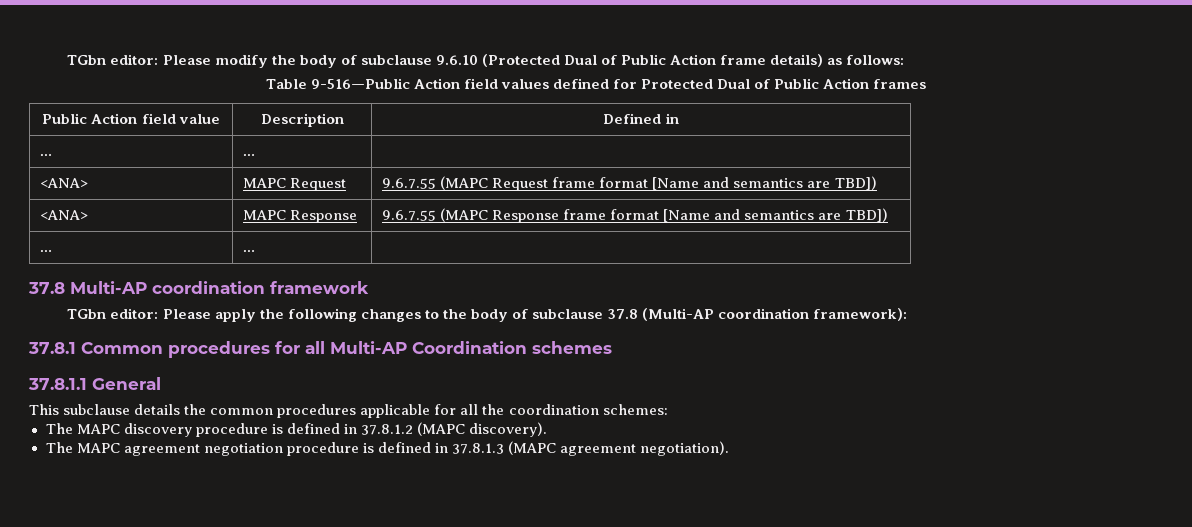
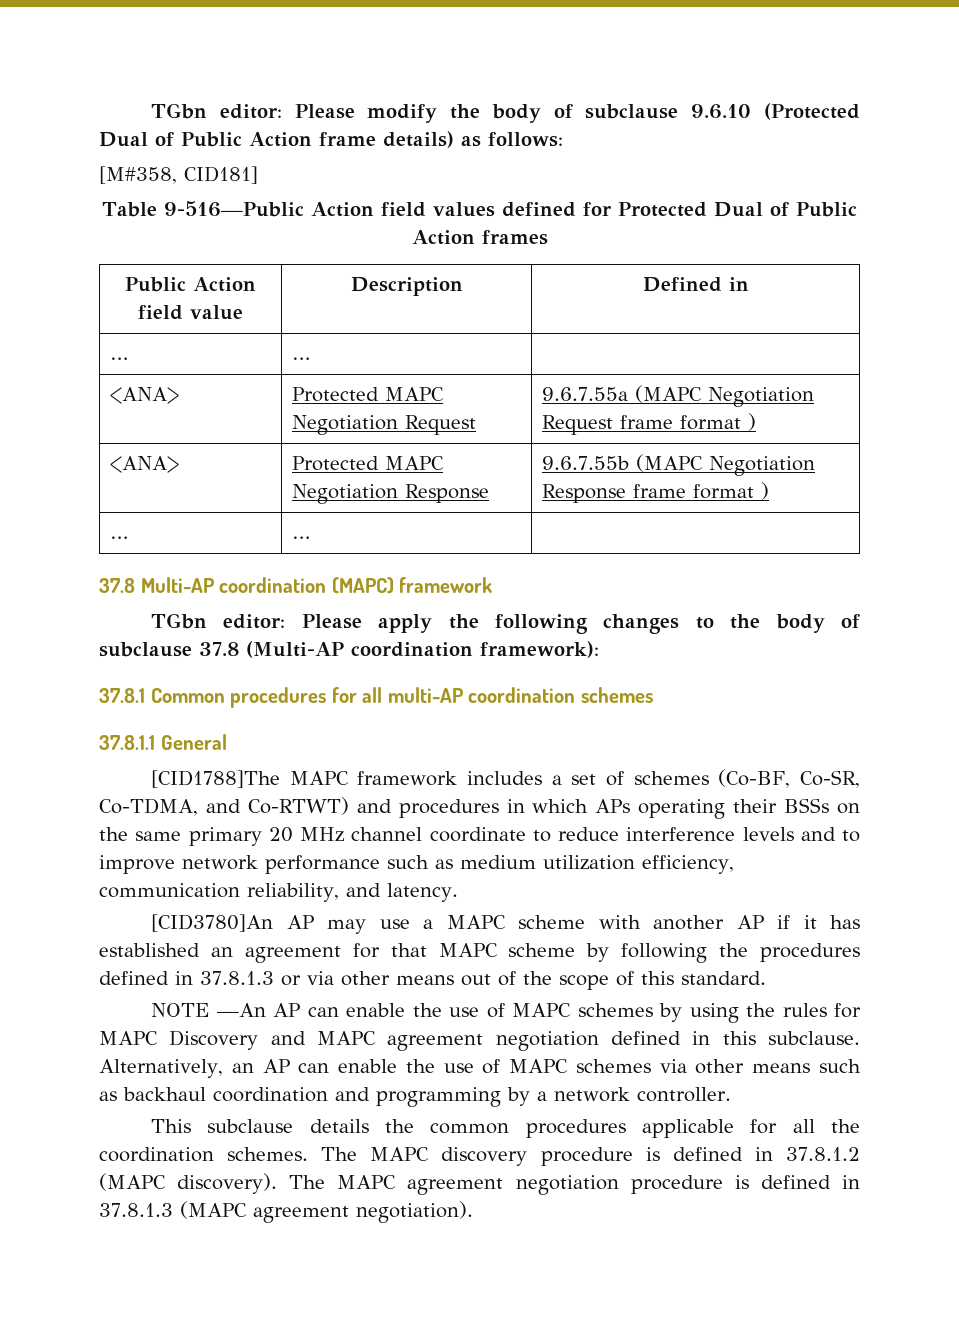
(905, 60) none -> [99,166,258,184] // [M#358, CID181]
[243,178,347,191] [382,176,877,191] [40,210,89,220] [243,210,358,223] [382,208,888,223] MAPC Request | 9.6.7.55 (MAPC Request frame format [Name and semantics are TBD]) // <ANA> | MAPC Response | 9.6.7.55 (MAPC Response frame format [Name and semantics are TBD]) -> [291,387,444,402] [291,415,476,435] [541,385,814,407] [541,413,756,435] [109,456,179,473] [291,456,444,471] [291,484,489,504] [541,454,815,476] [541,482,769,503] Protected MAPC Negotiation Request | 9.6.7.55a (MAPC Negotiation Request frame format ) // <ANA> | Protected MAPC Negotiation Response | 9.6.7.55b (MAPC Negotiation Response frame format )
(265, 287) none -> [331,577,394,594] (MAPC)
[330,341,527,354] Multi-AP Coordination -> [387,687,576,703] multi-AP coordination
(161, 383) none -> [151,769,861,788] [99,797,860,819] [99,827,860,846] [99,855,734,874] [99,883,458,902] [151,914,860,934] [99,943,860,963] [99,971,766,990] [151,1003,861,1023] [99,1030,861,1051] [99,1059,862,1078] [99,1087,731,1107] // [CID1788]The MAPC framework includes a set of schemes (Co-BF, Co-SR, Co-TDMA, and Co-RTWT) and procedures in which APs operating their BSSs on the same primary 20 MHz channel coordinate to reduce interference levels and to improve network performance such as medium utilization efficiency, communication reliability, and latency. // [CID3780]An AP may use a MAPC scheme with another AP if it has established an agreement for that MAPC scheme by following the procedures defined in 37.8.1.3 or via other means out of the scope of this standard. // NOTE —An AP can enable the use of MAPC schemes by using the rules for MAPC Discovery and MAPC agreement negotiation defined in this subclause. Alternatively, an AP can enable the use of MAPC schemes via other means such as backhaul coordination and programming by a network controller.
[602,404,668,415] schemes: // -> [227,1147,309,1161] schemes.
(547, 429) // -> (278, 1183) none

